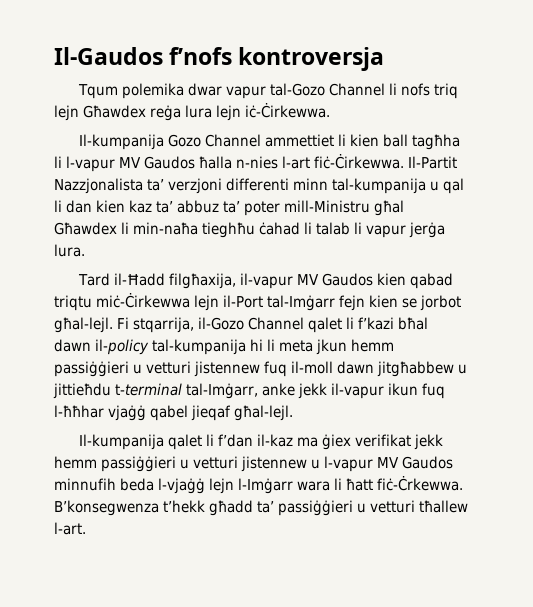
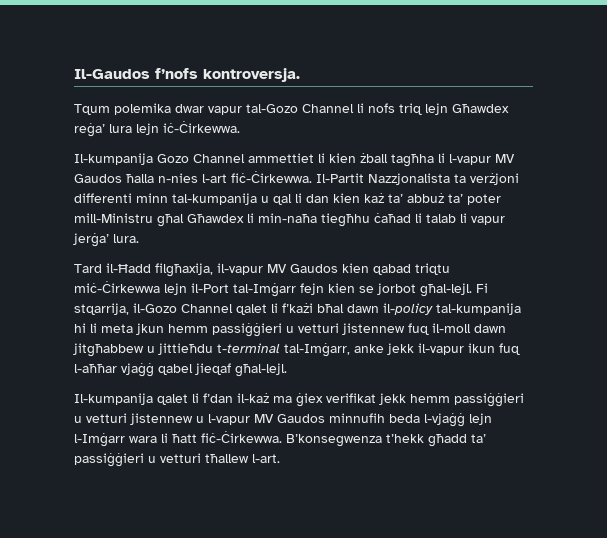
[238,47,385,71] kontroversja -> [203,68,300,82] kontroversja.
[150,105,181,121] reġa -> [74,123,105,137] reġa’
[383,134,409,147] ball -> [360,153,388,163] żball
[147,178,222,194] ta’ verzjoni -> [454,173,519,185] ta verżjoni
[129,200,219,213] kaz ta’ abbuz -> [364,193,445,203] każ ta’ abbuż
[202,222,300,238] tieghħu ċahad -> [321,213,411,227] tiegħhu ċaħad
[409,222,445,238] jerġa -> [73,233,109,247] jerġa’
[357,317,394,330] f’kazi -> [282,303,313,313] f’każi
[54,405,104,418] l-ħħhar -> [74,364,117,373] l-aħħar
[257,434,294,447] il-kaz -> [237,393,270,403] il-każ
[377,476,463,491] fiċ-Ċrkewwa. -> [201,431,282,443] fiċ-Ċirkewwa.

